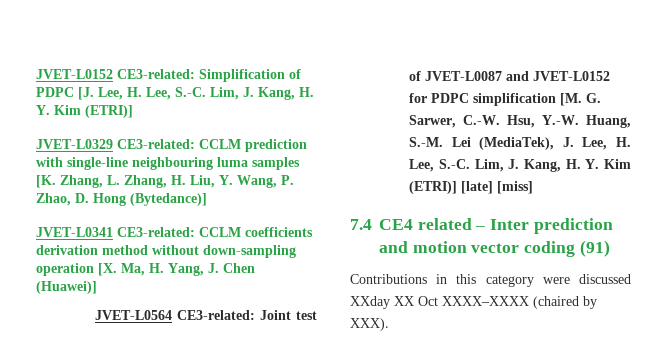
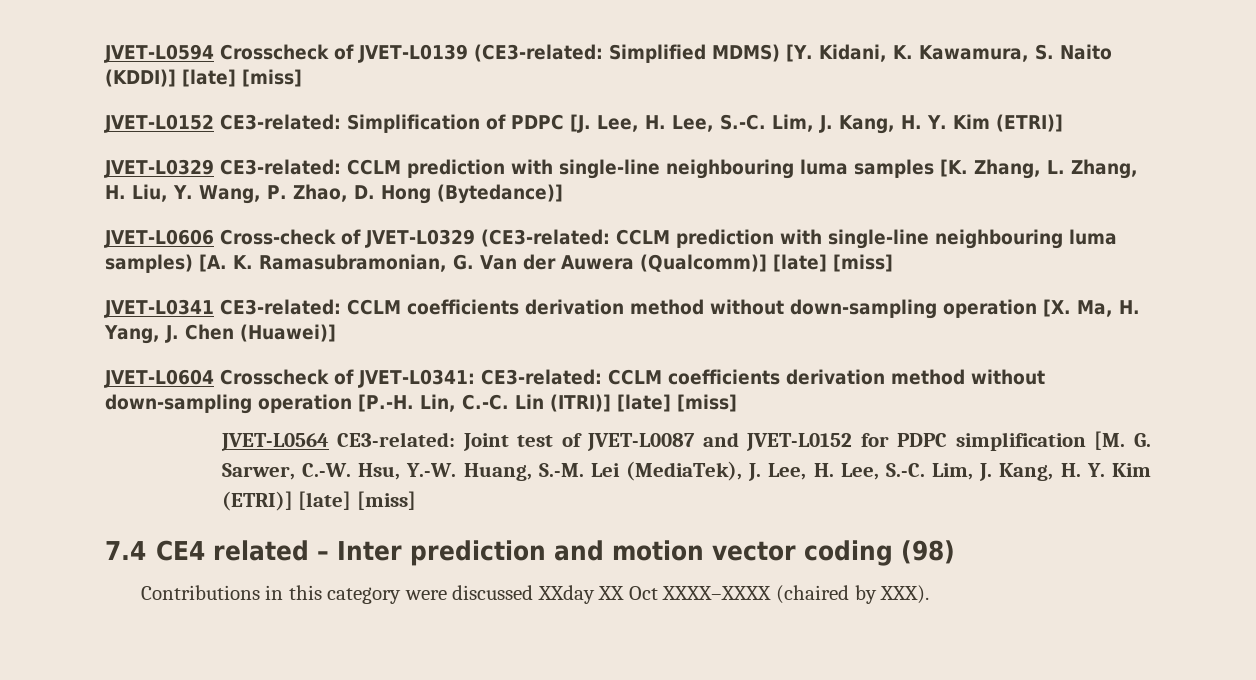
(36, 74) none -> [104,44,1112,63] [105,69,302,87] JVET-L0594 Crosscheck of JVET-L0139 (CE3-related: Simplified MDMS) [Y. Kidani, K. Kawamura, S. Naito (KDDI)] [late] [miss] //
(207, 199) none -> [104,229,1117,249] [105,254,893,273] // JVET-L0606 Cross-check of JVET-L0329 (CE3-related: CCLM prediction with single-line neighbouring luma samples) [A. K. Ramasubramonian, G. Van der Auwera (Qualcomm)] [late] [miss]
(97, 287) none -> [104,369,1045,388] [105,394,737,414] // JVET-L0604 Crosscheck of JVET-L0341: CE3-related: CCLM coefficients derivation method without down-sampling operation [P.-H. Lin, C.-C. Lin (ITRI)] [late] [miss]
[579,240,610,257] (91) -> [901,540,956,564] (98)

